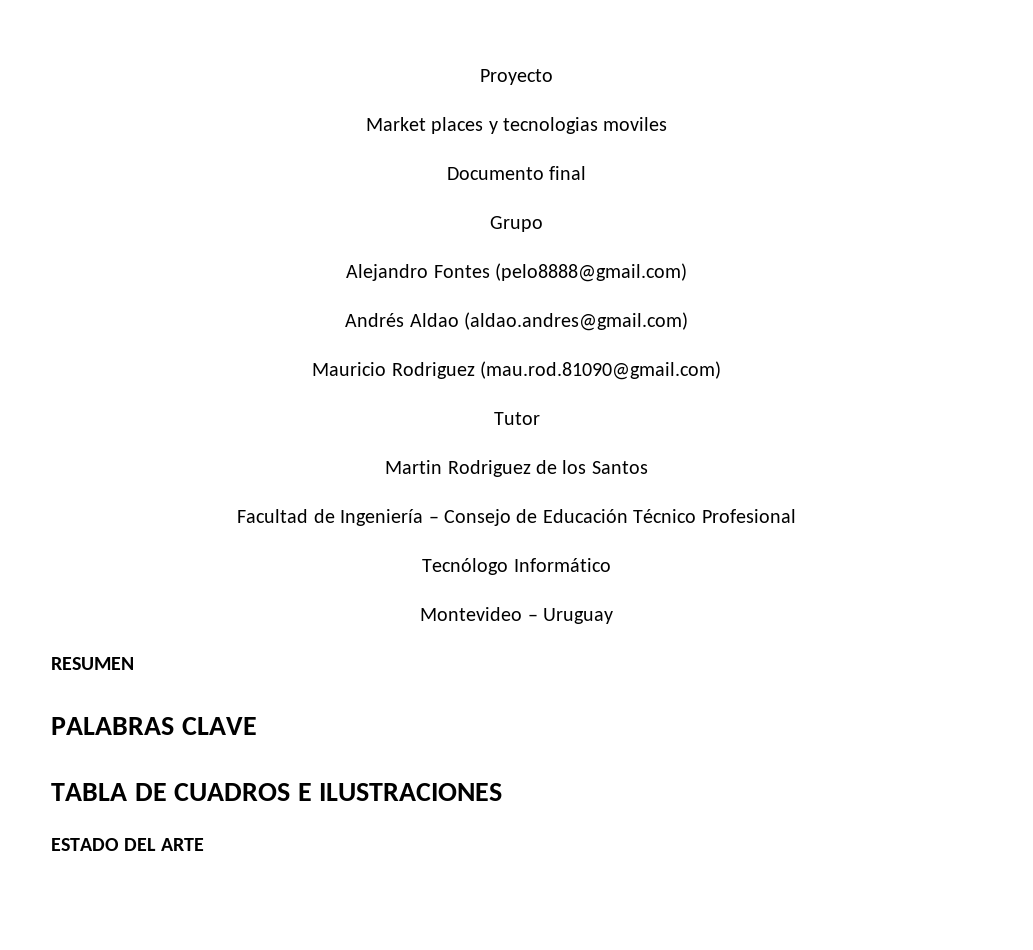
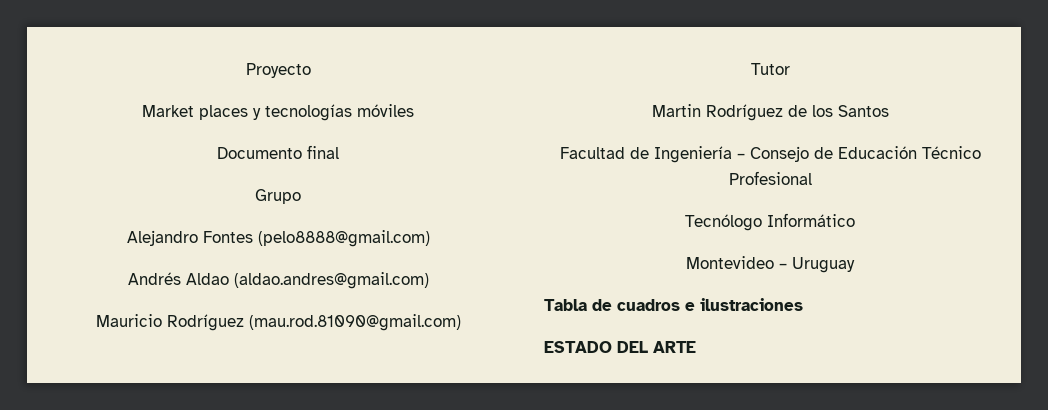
[502,117,668,134] tecnologias moviles -> [265,104,414,121] tecnologías móviles
[391,362,475,379] Rodriguez -> [166,314,244,331] Rodríguez
[447,460,531,477] Rodriguez -> [705,104,783,121] Rodríguez
[51,657,134,670] [51,717,257,735] [51,783,503,801] RESUMEN // PALABRAS CLAVE // TABLA DE CUADROS E ILUSTRACIONES -> [544,298,803,311] Tabla de cuadros e ilustraciones

